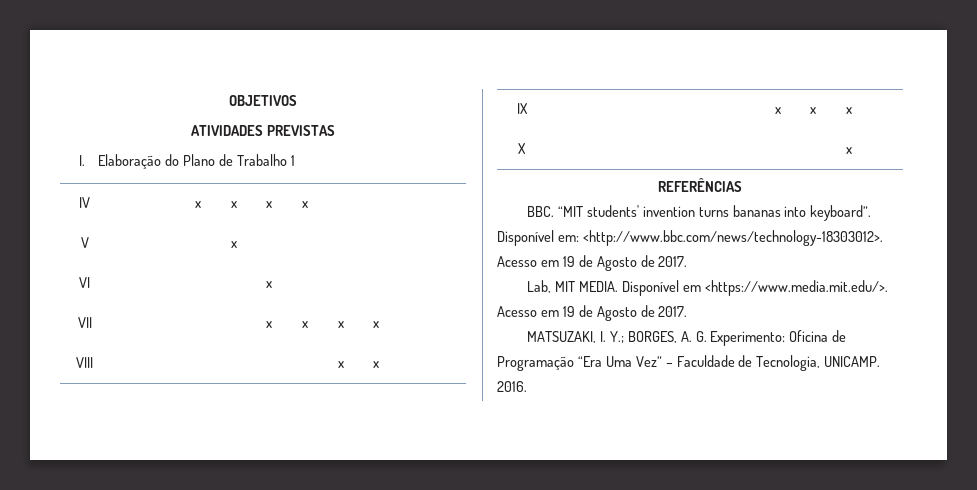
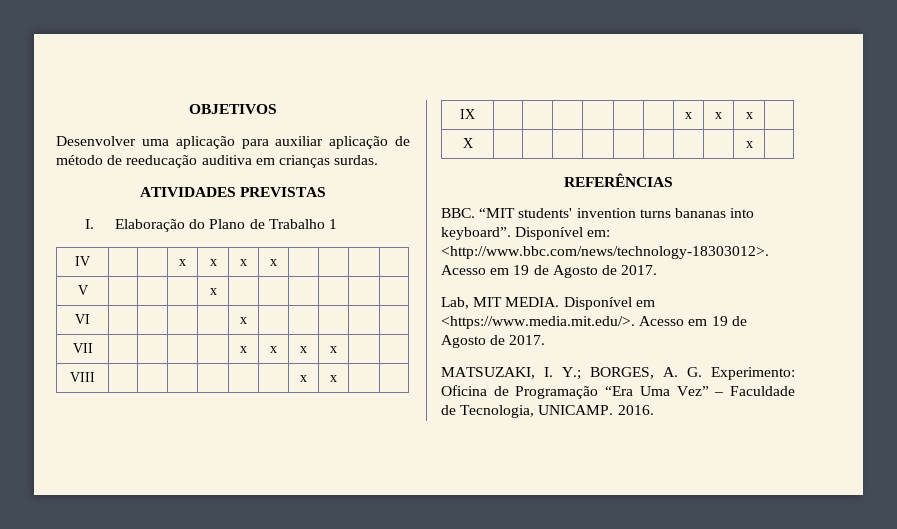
(297, 100) none -> [56,136,410,149] [56,155,379,168] // Desenvolver uma aplicação para auxiliar aplicação de método de reeducação auditiva em crianças surdas.

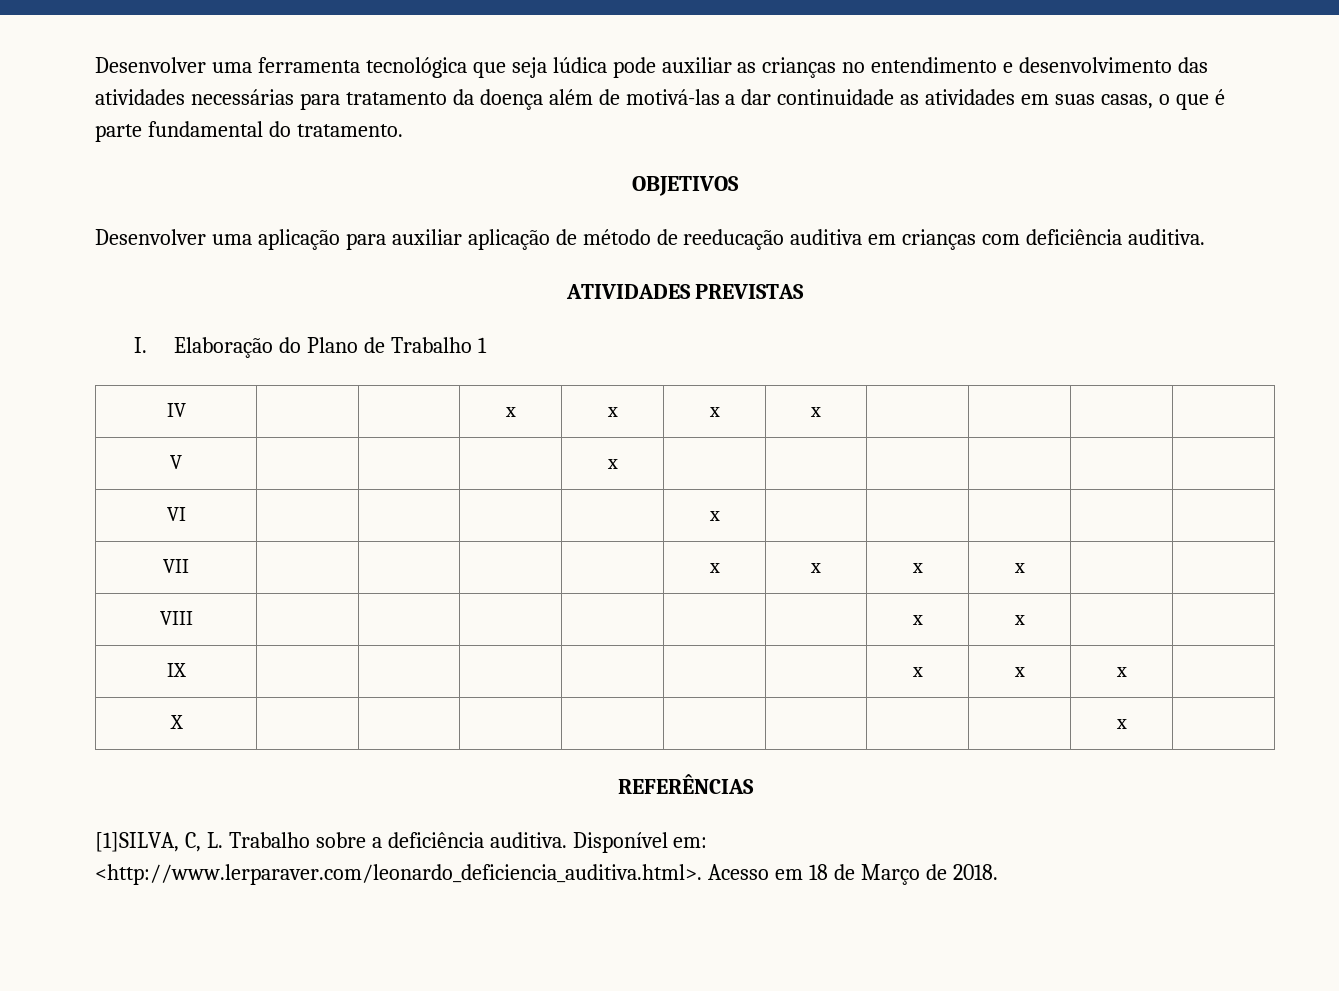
(189, 109) none -> [95,57,1209,78] [95,89,1225,110] [95,121,403,142] Desenvolver uma ferramenta tecnológica que seja lúdica pode auxiliar as crianças no entendimento e desenvolvimento das atividades necessárias para tratamento da doença além de motivá-las a dar continuidade as atividades em suas casas, o que é parte fundamental do tratamento. //
[334,155,379,165] surdas. -> [982,229,1206,245] com deficiência auditiva.
[441,208,755,218] [441,227,511,240] BBC. “MIT students' invention turns bananas into keyboard”. -> [95,832,567,852] [1]SILVA, C, L. Trabalho sobre a deficiência auditiva.
[441,246,769,259] [441,265,658,278] [441,297,655,310] [441,316,747,329] [441,335,546,348] [441,367,795,380] [441,385,795,399] [441,405,654,418] <http://www.bbc.com/news/technology-18303012>. Acesso em 19 de Agosto de 2017. // Lab, MIT MEDIA. Disponível em <https://www.media.mit.edu/>. Acesso em 19 de Agosto de 2017. // MATSUZAKI, I. Y.; BORGES, A. G. Experimento: Oficina de Programação “Era Uma Vez” – Faculdade de Tecnologia, UNICAMP. 2016. -> [95,864,998,885] <http://www.lerparaver.com/leonardo_deficiencia_auditiva.html>. Acesso em 18 de Março de 2018.

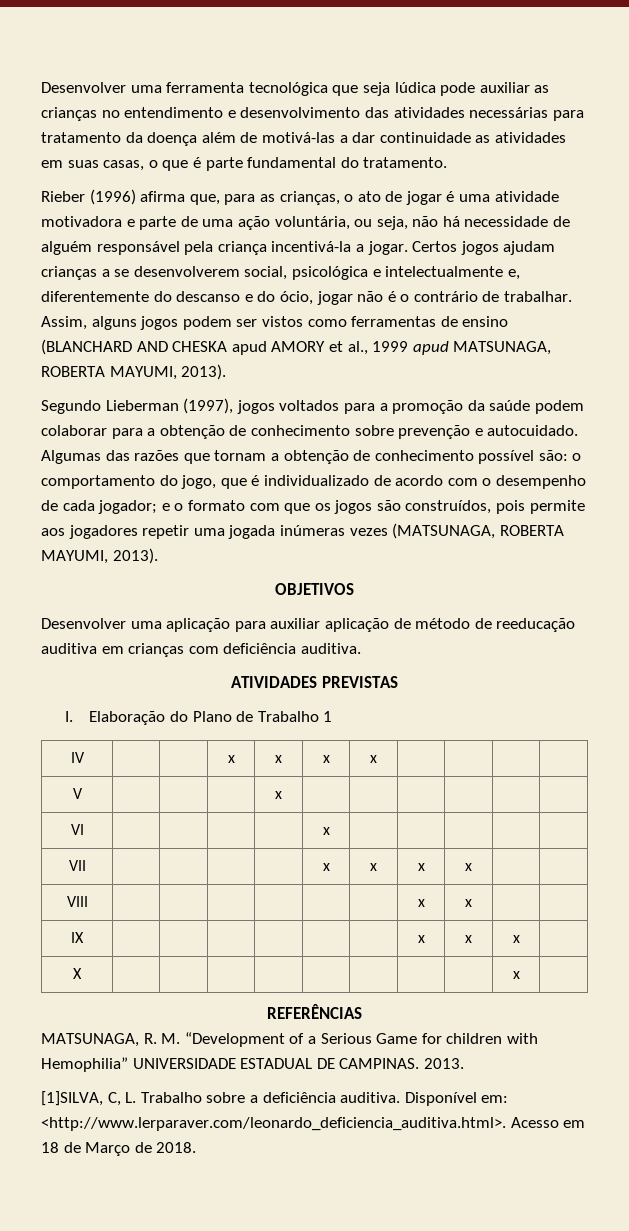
(403, 130) none -> [41,189,559,205] [41,216,571,230] [41,241,556,255] [41,266,520,280] [41,291,573,305] [41,316,509,330] [41,339,552,355] [41,364,227,380] [41,398,584,414] [41,425,579,439] [41,450,582,464] [41,475,586,489] [41,500,585,514] [41,523,564,539] [41,548,158,564] // Rieber (1996) afirma que, para as crianças, o ato de jogar é uma atividade motivadora e parte de uma ação voluntária, ou seja, não há necessidade de alguém responsável pela criança incentivá-la a jogar. Certos jogos ajudam crianças a se desenvolverem social, psicológica e intelectualmente e, diferentemente do descanso e do ócio, jogar não é o contrário de trabalhar. Assim, alguns jogos podem ser vistos como ferramentas de ensino (BLANCHARD AND CHESKA apud AMORY et al., 1999 apud MATSUNAGA, ROBERTA MAYUMI, 2013). // Segundo Lieberman (1997), jogos voltados para a promoção da saúde podem colaborar para a obtenção de conhecimento sobre prevenção e autocuidado. Algumas das razões que tornam a obtenção de conhecimento possível são: o comportamento do jogo, que é individualizado de acordo com o desempenho de cada jogador; e o formato com que os jogos são construídos, pois permite aos jogadores repetir uma jogada inúmeras vezes (MATSUNAGA, ROBERTA MAYUMI, 2013).
(754, 784) none -> [41,1032,538,1047] [41,1057,464,1072] // MATSUNAGA, R. M. “Development of a Serious Game for children with Hemophilia” UNIVERSIDADE ESTADUAL DE CAMPINAS. 2013.

